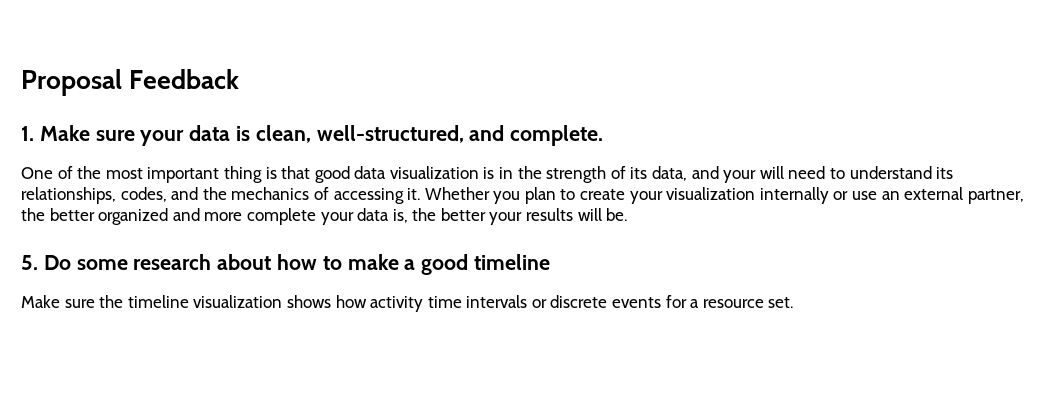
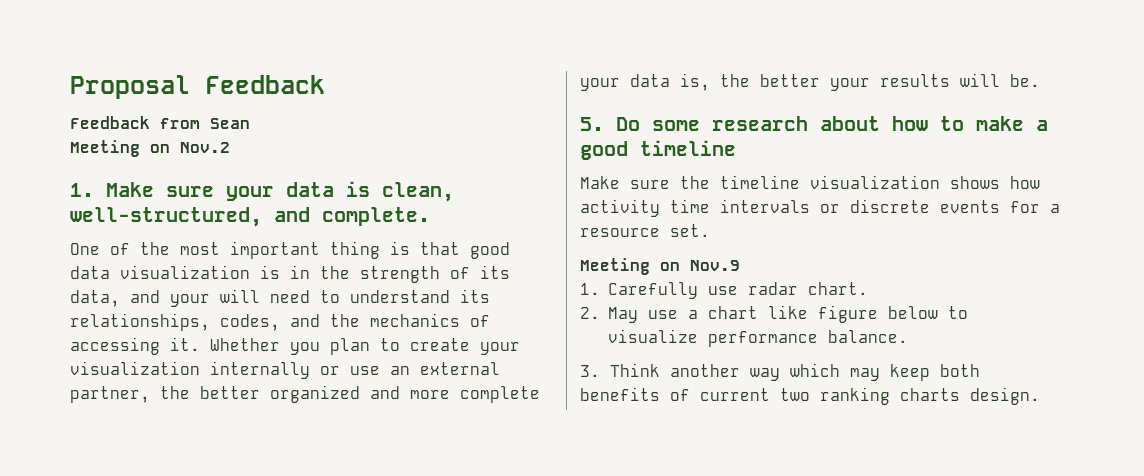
(240, 79) none -> [70,116,250,129] [70,140,230,157] // Feedback from Sean // Meeting on Nov.2
(794, 302) none -> [580,258,740,275] [580,282,868,299] [580,305,968,323] [607,329,908,347] [580,363,980,381] [580,387,1040,405] // Meeting on Nov.9 // 1. Carefully use radar chart. // 2. May use a chart like figure below to visualize performance balance. // 3. Think another way which may keep both benefits of current two ranking charts design.

